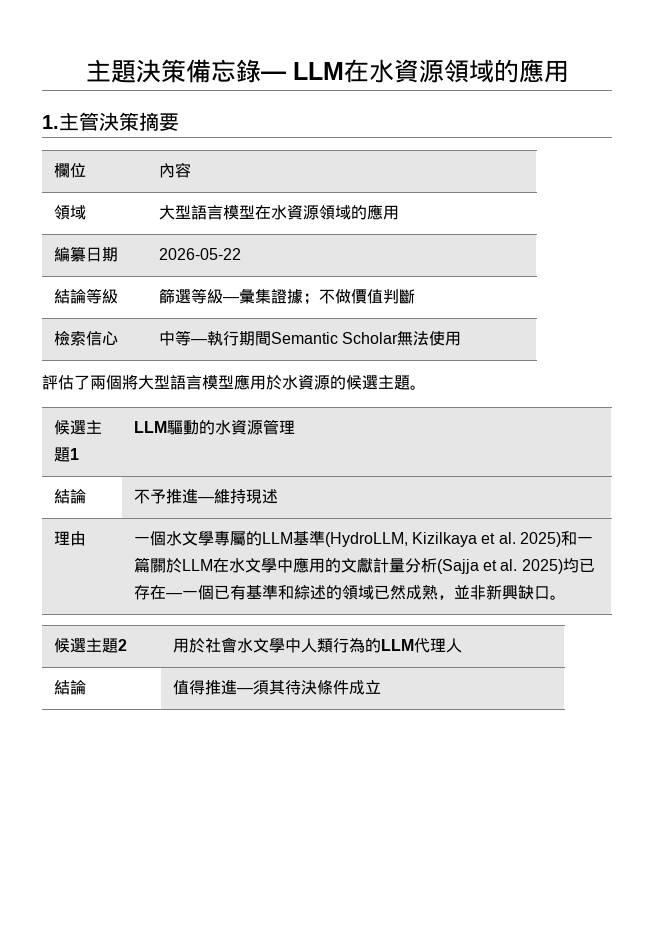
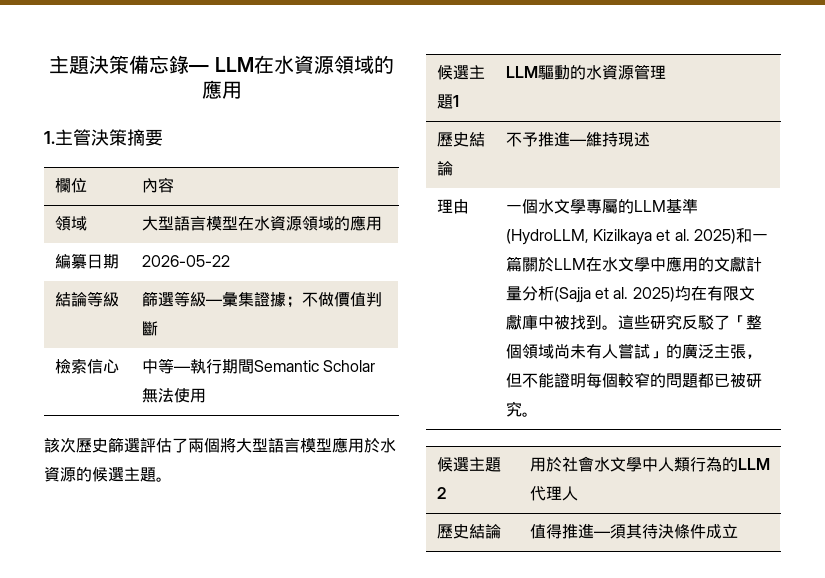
(461, 338) none -> [44,437,140,453] 該次歷史篩選
(295, 427) none -> [436,132,469,147] 歷史
[578,558,595,572] [133,584,550,600] 已存在—一個已有基準和綜述的領域已然成熟，並非新興缺口 -> [690,286,755,301] [505,314,762,330] [505,343,762,359] [505,372,762,388] [505,401,522,417] 在有限文獻庫中被找到。這些研究反駁了「整個領域尚未有人嘗試」的廣泛主張，但不能證明每個較窄的問題都已被研究
(462, 645) none -> [436,524,469,539] 歷史

